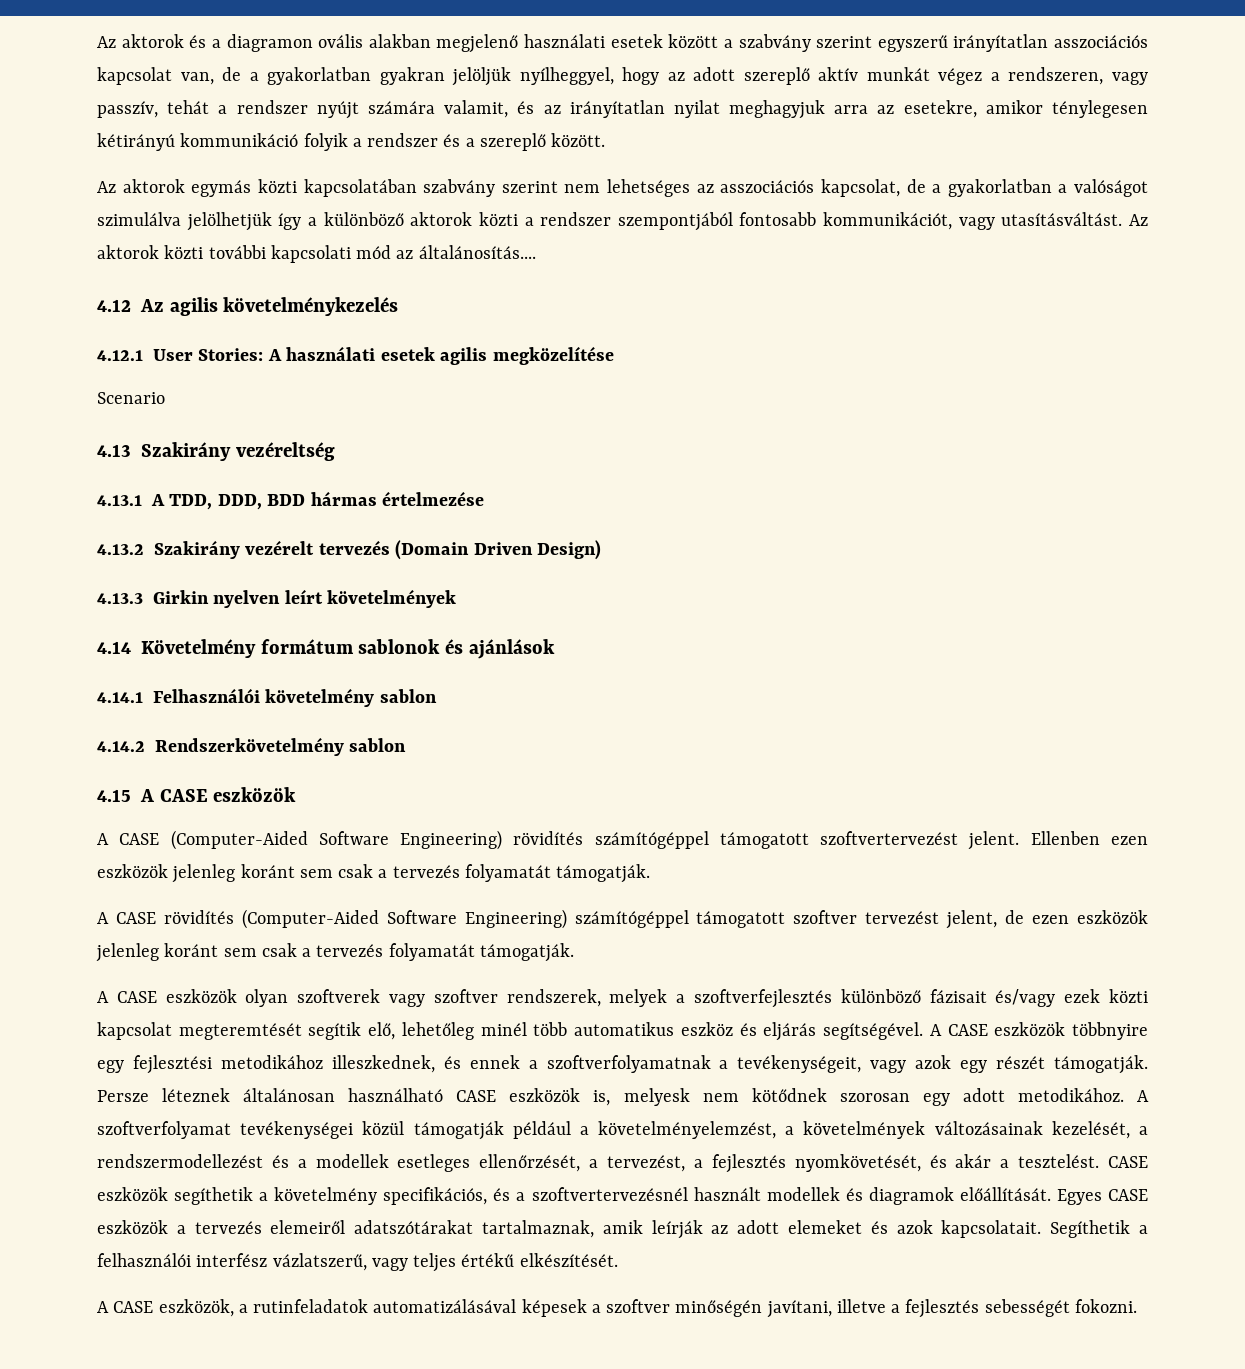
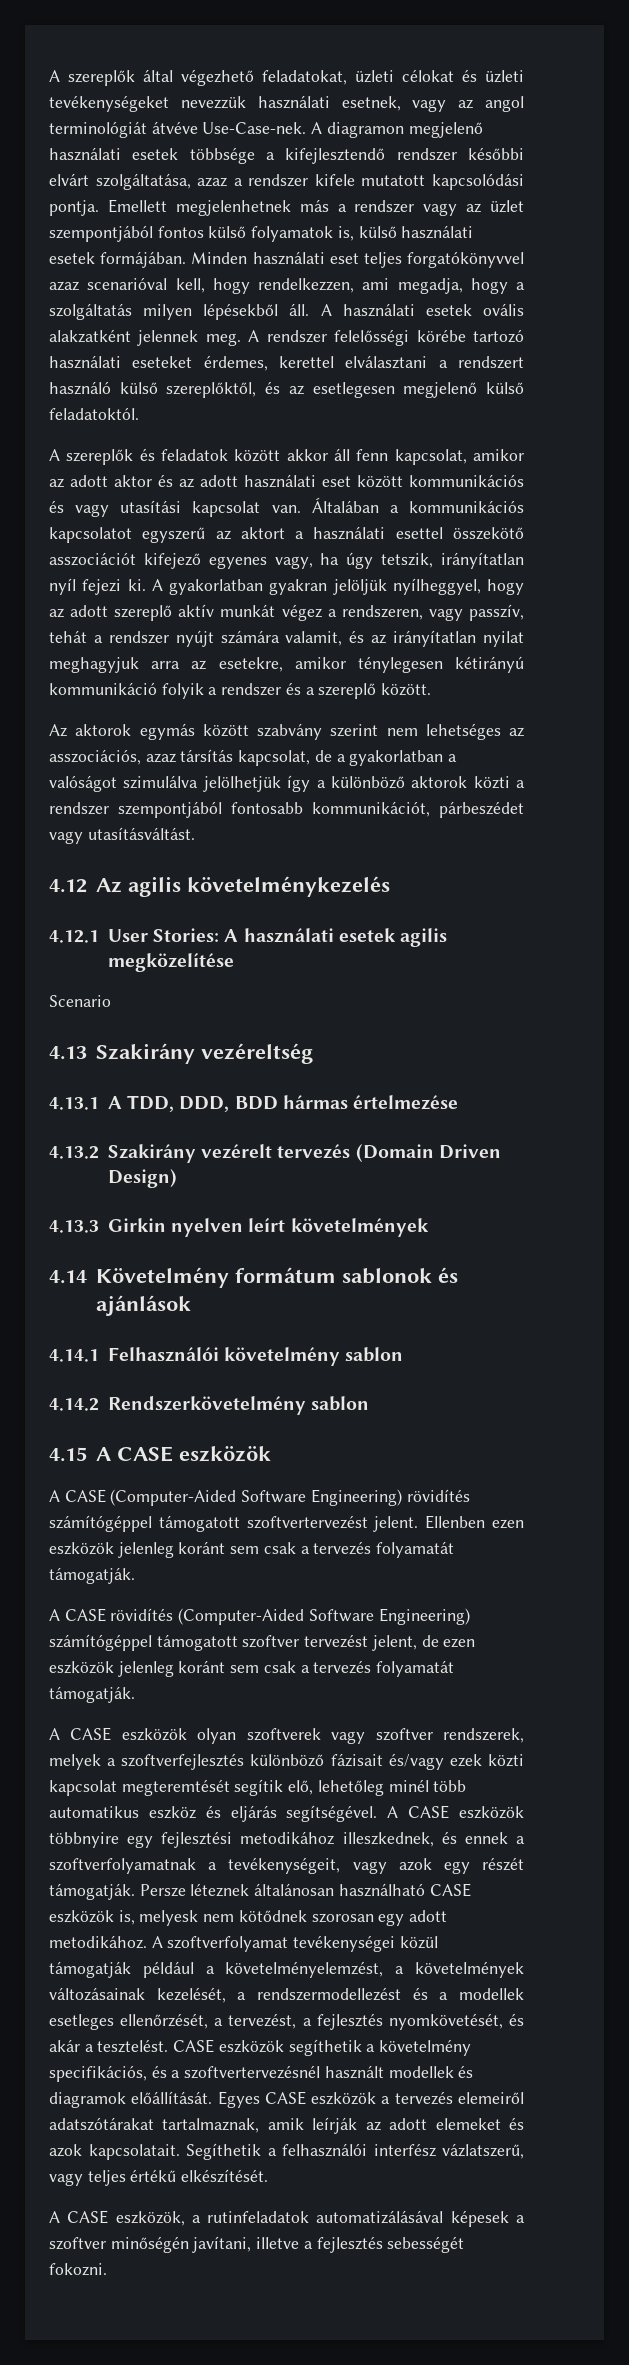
[97,34,1148,53] [97,67,259,85] Az aktorok és a diagramon ovális alakban megjelenő használati esetek között a szabvány szerint egyszerű irányítatlan asszociációs kapcsolat van, de a -> [49,69,524,86] [49,95,524,112] [49,121,483,138] [49,147,524,164] [49,173,524,190] [49,199,524,216] [49,225,474,242] [49,251,525,268] [49,277,525,294] [49,303,525,320] [49,329,525,346] [49,355,524,371] [49,381,524,398] [49,407,139,420] [49,448,524,465] [49,474,524,488] [49,497,524,517] [49,526,524,543] [49,552,524,569] [49,578,163,595] A szereplők által végezhető feladatokat, üzleti célokat és üzleti tevékenységeket nevezzük használati esetnek, vagy az angol terminológiát átvéve Use-Case-nek. A diagramon megjelenő használati esetek többsége a kifejlesztendő rendszer későbbi elvárt szolgáltatása, azaz a rendszer kifele mutatott kapcsolódási pontja. Emellett megjelenhetnek más a rendszer vagy az üzlet szempontjából fontos külső folyamatok is, külső használati esetek formájában. Minden használati eset teljes forgatókönyvvel azaz scenarióval kell, hogy rendelkezzen, ami megadja, hogy a szolgáltatás milyen lépésekből áll. A használati esetek ovális alakzatként jelennek meg. A rendszer felelősségi körébe tartozó használati eseteket érdemes, kerettel elválasztani a rendszert használó külső szereplőktől, és az esetlegesen megjelenő külső feladatoktól. // A szereplők és feladatok között akkor áll fenn kapcsolat, amikor az adott aktor és az adott használati eset között kommunikációs és vagy utasítási kapcsolat van. Általában a kommunikációs kapcsolatot egyszerű az aktort a használati esettel összekötő asszociációt kifejező egyenes vagy, ha úgy tetszik, irányítatlan nyíl fejezi ki. A
[257,179,417,197] közti kapcsolatában -> [202,724,249,737] között
[720,180,815,193] asszociációs -> [49,749,234,765] asszociációs, azaz társítás
(953, 221) none -> [439,801,524,818] párbeszédet
[1128,214,1148,226] [97,245,536,263] Az aktorok közti további kapcsolati mód az általánosítás.... -> (195, 833) none

